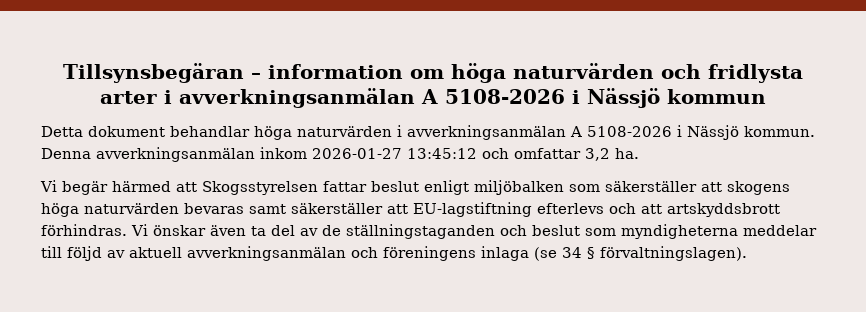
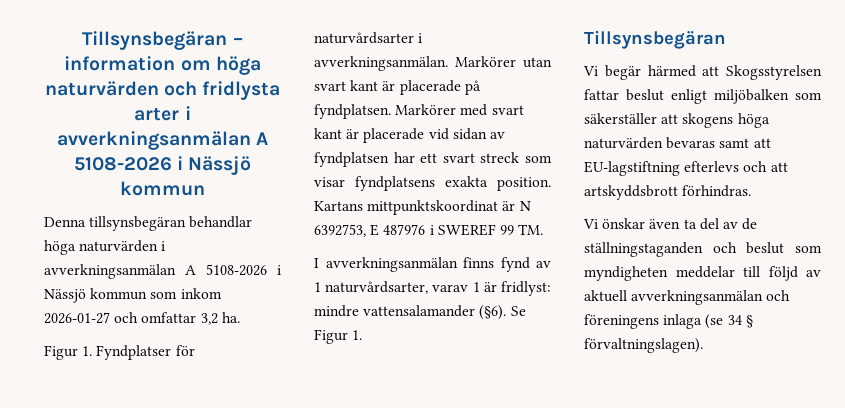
[41,126,165,137] Detta dokument -> [44,216,187,231] Denna tillsynsbegäran
[744,126,815,137] [41,147,255,162] kommun. Denna avverkningsanmälan -> [90,288,178,300] kommun som
[407,148,477,159] 13:45:12 -> (110, 318) none
(639, 153) none -> [44,345,195,360] [314,32,423,44] [314,56,552,71] [314,80,481,95] [314,104,524,119] [314,128,505,143] [314,152,552,167] [314,176,551,191] [314,200,531,215] [314,224,544,237] [314,257,551,272] [314,281,551,296] [314,305,526,320] [314,329,363,344] [584,30,726,49] // Figur 1. Fyndplatser för naturvårdsarter i avverkningsanmälan. Markörer utan svart kant är placerade på fyndplatsen. Markörer med svart kant är placerade vid sidan av fyndplatsen har ett svart streck som visar fyndplatsens exakta position. Kartans mittpunktskoordinat är N 6392753, E 487976 i SWEREF 99 TM. // I avverkningsanmälan finns fynd av 1 naturvårdsarter, varav 1 är fridlyst: mindre vattensalamander (§6). Se Figur 1. // Tillsynsbegäran
[291,203,383,214] säkerställer -> (750, 143) none
(127, 230) none -> (752, 191) //
[621,224,738,239] myndigheterna -> [584,266,668,281] myndigheten

